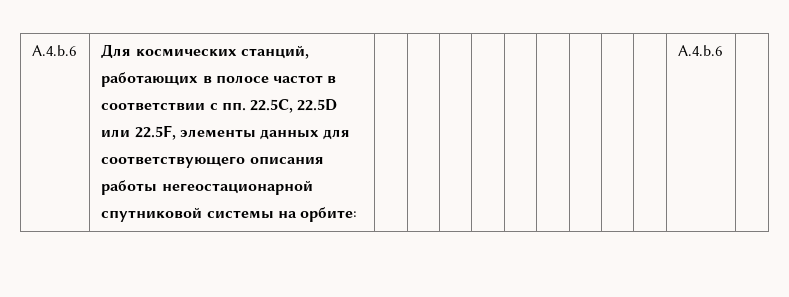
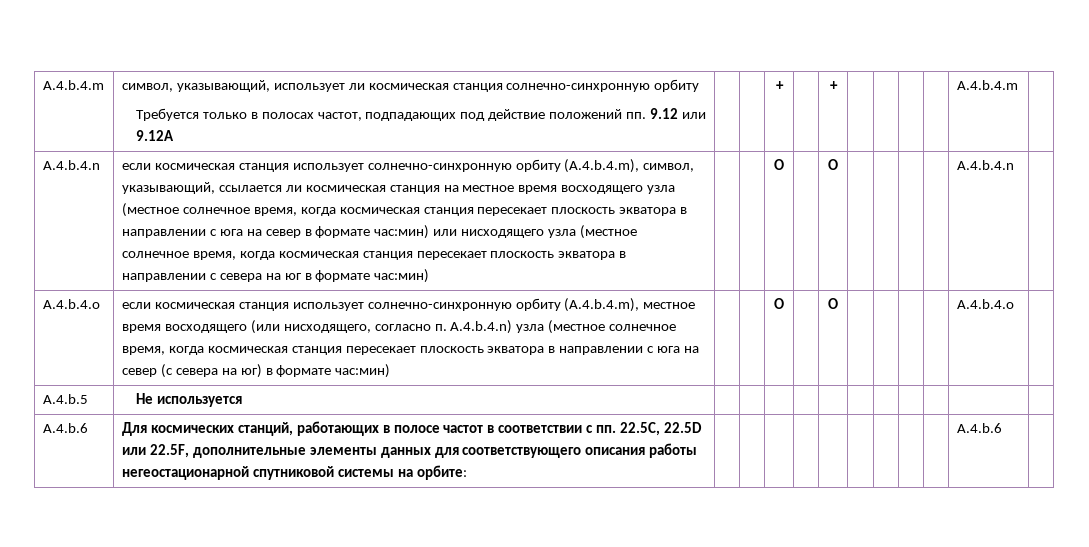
(32, 50) none -> [42,80,104,90] [121,79,700,92] [135,108,706,121] [135,130,174,141] [775,81,784,90] [829,81,838,90] [956,80,1018,90] [42,160,100,170] [121,159,695,173] [121,182,676,194] [121,203,688,217] [121,225,638,239] [121,251,627,260] [121,269,430,283] [774,159,784,170] [828,159,838,170] [956,160,1014,170] [42,299,100,309] [121,298,696,312] [121,320,677,334] [121,346,700,355] [121,364,391,378] [774,298,784,309] [828,298,838,309] [956,299,1014,309] [42,394,88,404] [135,393,242,407] A.4.b.4.m | символ, указывающий, использует ли космическая станция солнечно-синхронную орбиту // Требуется только в полосах частот, подпадающих под действие положений пп. 9.12 или 9.12A | | | + | | + | | | | | A.4.b.4.m | // A.4.b.4.n | если космическая станция использует солнечно-синхронную орбиту (A.4.b.4.m), символ, указывающий, ссылается ли космическая станция на местное время восходящего узла (местное солнечное время, когда космическая станция пересекает плоскость экватора в направлении с юга на север в формате час:мин) или нисходящего узла (местное солнечное время, когда космическая станция пересекает плоскость экватора в направлении с севера на юг в формате час:мин) | | | О | | О | | | | | A.4.b.4.n | // A.4.b.4.o | если космическая станция использует солнечно-синхронную орбиту (A.4.b.4.m), местное время восходящего (или нисходящего, согласно п. A.4.b.4.n) узла (местное солнечное время, когда космическая станция пересекает плоскость экватора в направлении с юга на север (с севера на юг) в формате час:мин) | | | O | | O | | | | | A.4.b.4.o | // A.4.b.5 | Не используется | | | | | | | | | | | //
(176, 132) none -> [192,447,306,458] дополнительные

